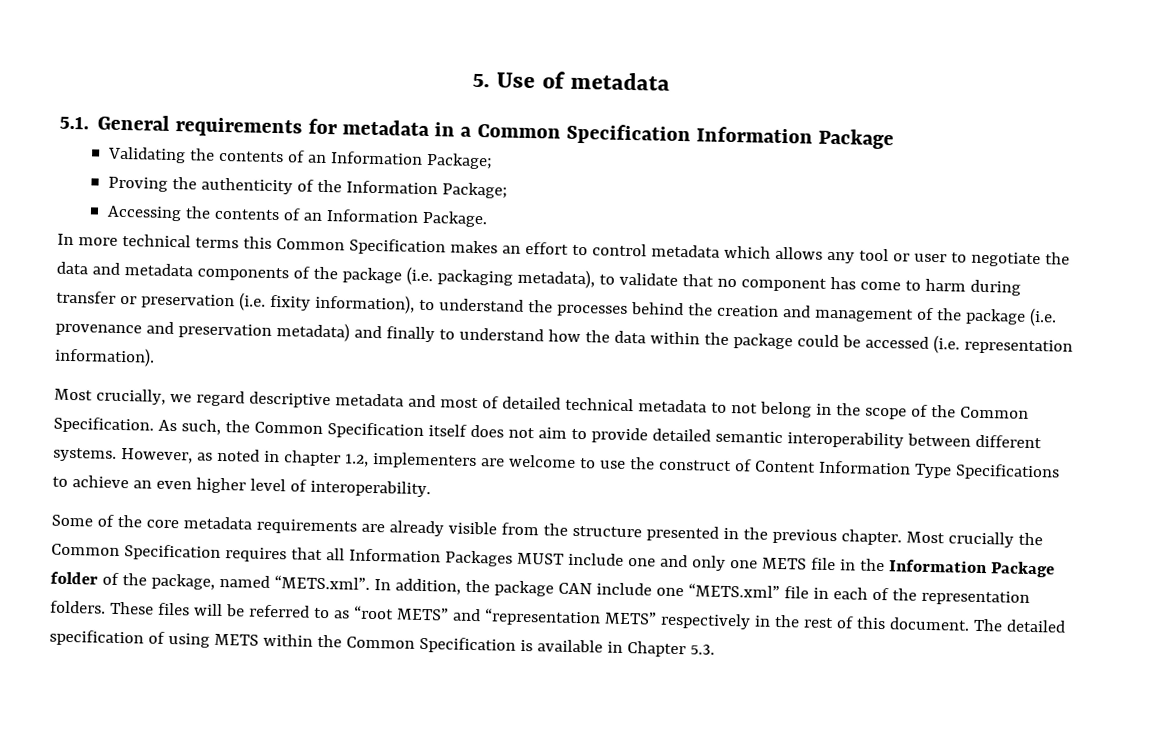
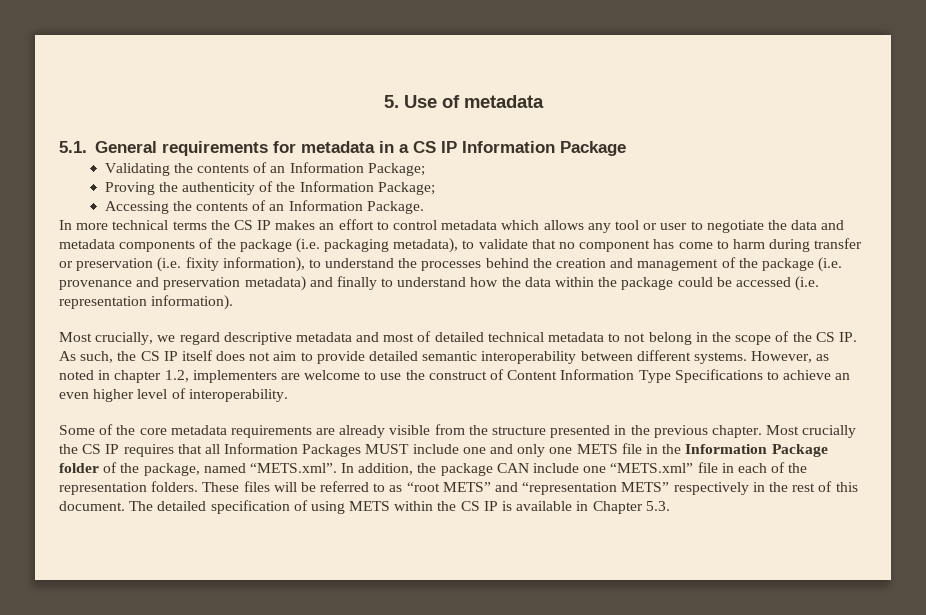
[476,123,691,146] Common Specification -> [412,141,457,153] CS IP
[242,236,446,256] this Common Specification -> [210,220,272,230] the CS IP
[959,406,1029,419] [53,416,154,434] Common Specification. -> [815,332,857,342] CS IP.
[253,421,424,439] Common Specification -> [140,351,178,361] CS IP
[51,543,221,561] Common Specification -> [82,444,120,454] CS IP
[345,636,516,654] Common Specification -> [460,501,498,511] CS IP

